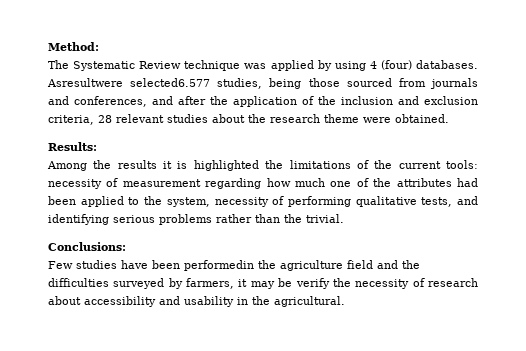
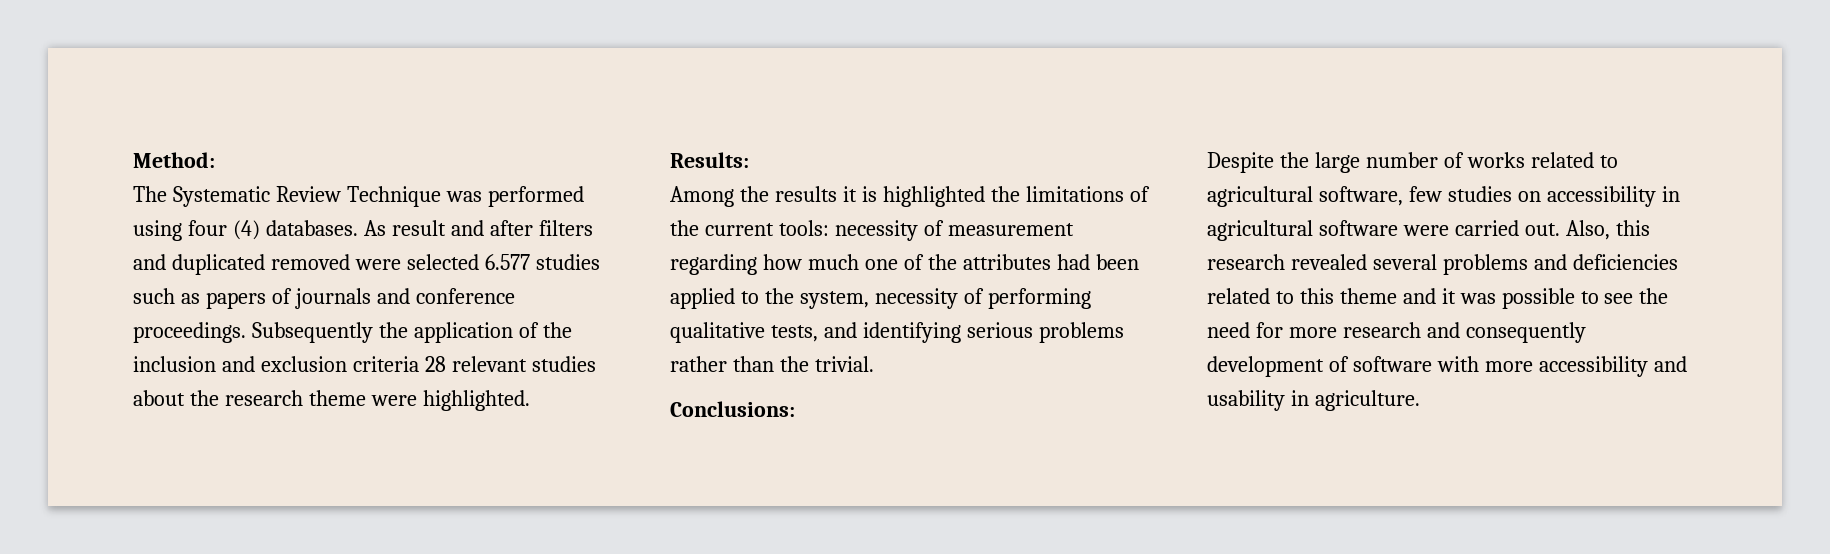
[184,60,479,71] [47,78,479,89] [48,96,206,107] technique was applied by using 4 (four) databases. Asresultwere selected6.577 studies, being those sourced from journals and conferences, and after -> [346,186,584,207] [133,220,593,241] [133,254,600,275] [133,288,515,309] [133,322,373,343] Technique was performed using four (4) databases. As result and after filters and duplicated removed were selected 6.577 studies such as papers of journals and conference proceedings. Subsequently
[48,115,94,125] criteria, -> [352,356,419,372] criteria
[395,114,449,123] obtained. -> [422,390,530,411] highlighted.
[48,260,420,271] [48,278,479,289] [48,296,81,305] Few studies have been performedin the agriculture field and the difficulties surveyed by farmers, it may be verify the necessity of research about -> [1207,152,1618,173] [1207,186,1680,207] [1207,220,1650,241] [1207,254,1678,275] [1207,288,1669,309] [1207,322,1586,343] [1207,356,1533,377] Despite the large number of works related to agricultural software, few studies on accessibility in agricultural software were carried out. Also, this research revealed several problems and deficiencies related to this theme and it was possible to see the need for more research and consequently development of software with more
[252,296,345,307] the agricultural. -> [1314,390,1420,411] agriculture.

